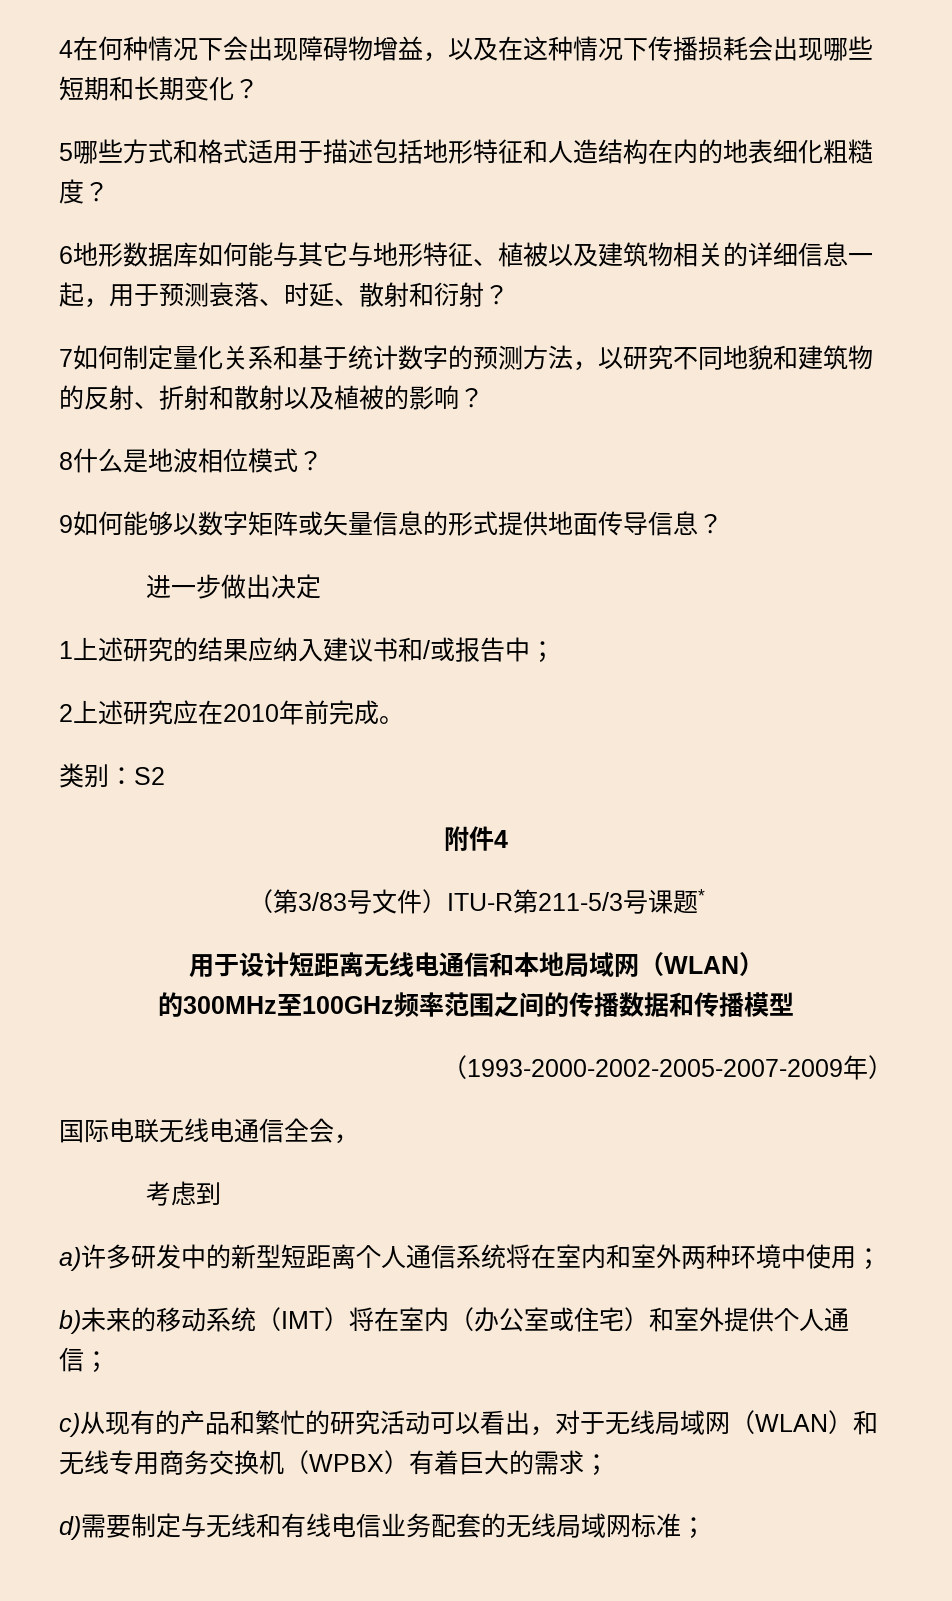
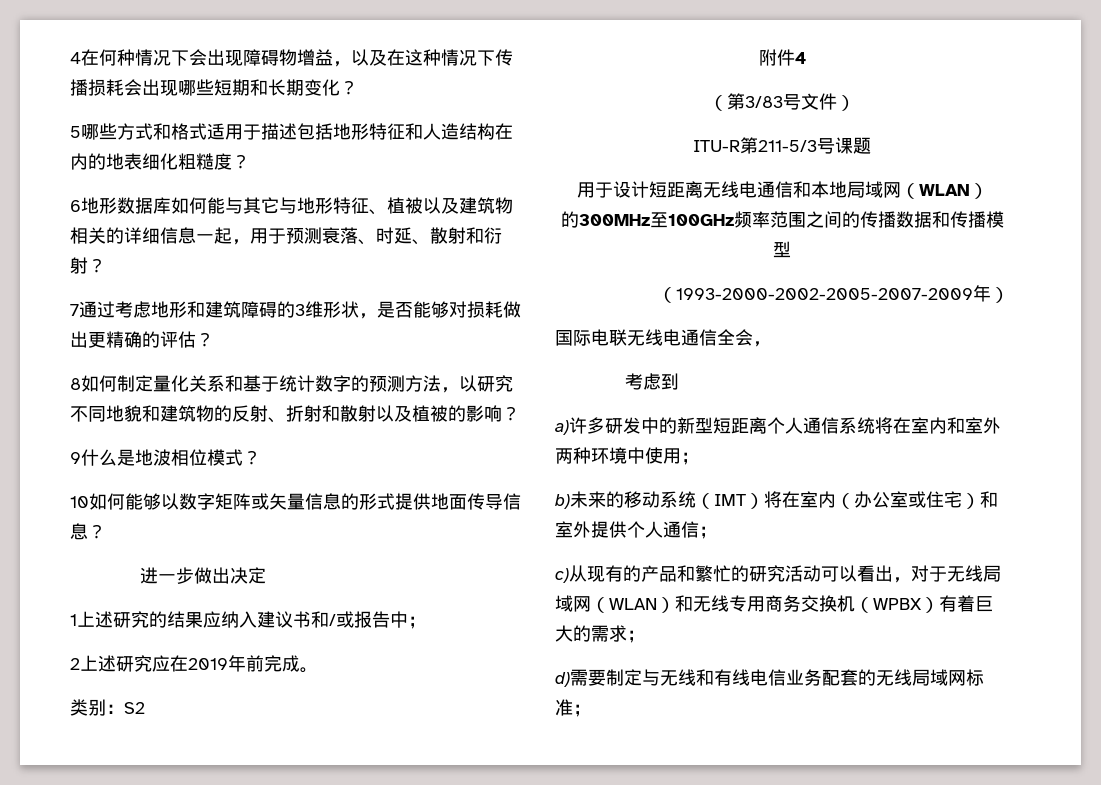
(73, 358) none -> [79,301,521,319] [70,331,214,348] [70,378,81,390] 通过考虑地形和建筑障碍的3维形状，是否能够对损耗做出更精确的评估？ // 8
[59,452,73,470] 8 -> [70,452,81,464] 9
[59,515,73,533] 9 -> [70,496,89,508] 10
[223,704,279,722] 2010 -> [188,658,228,670] 2019
(447, 901) none -> (855, 103) //
[697,889,705,902] * -> (871, 145) none

